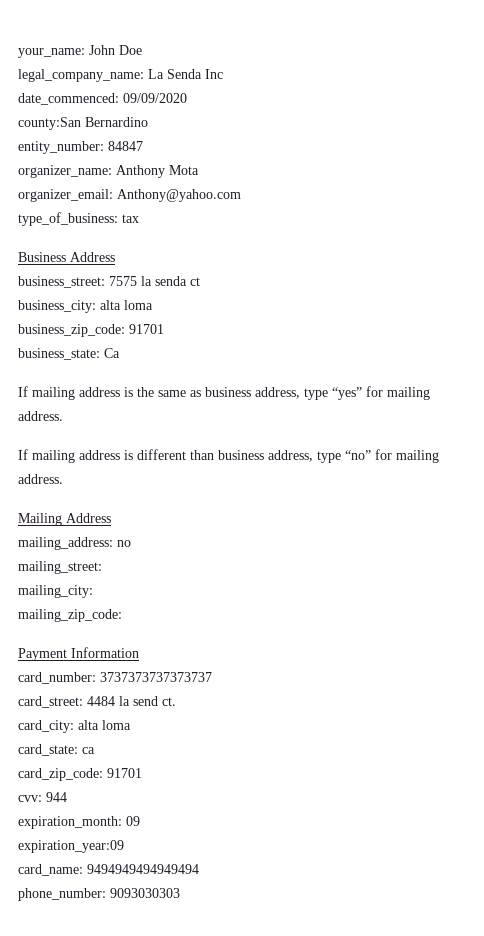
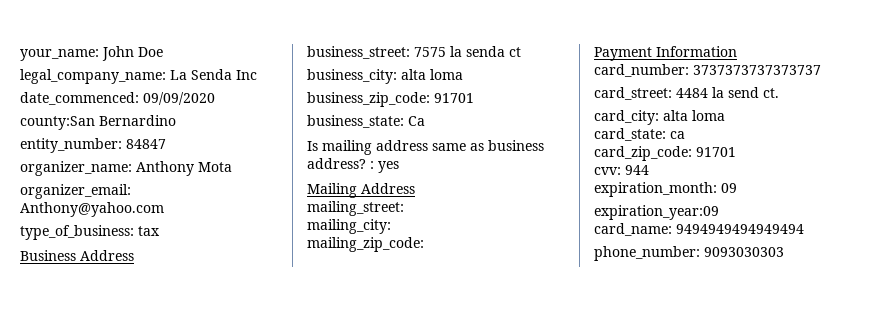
[18,386,154,400] If mailing address is the -> [307,140,428,155] Is mailing address
[255,386,430,400] [18,411,63,421] [18,449,439,463] [18,474,63,484] address, type “yes” for mailing address. // If mailing address is different than business address, type “no” for mailing address. -> [307,158,399,173] address? : yes
[18,537,131,550] // mailing_address: no -> (415, 188) none

